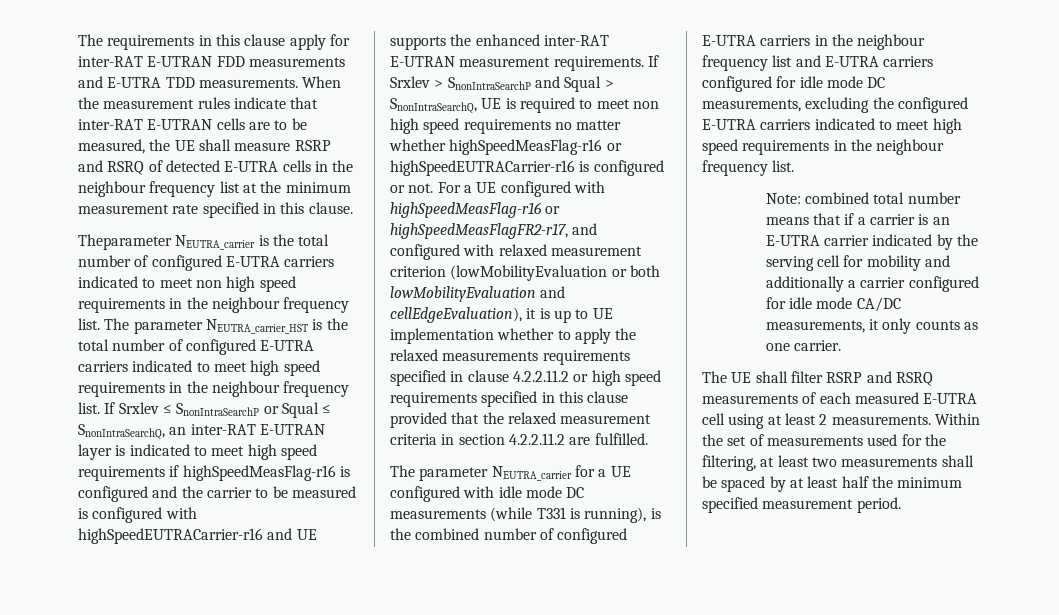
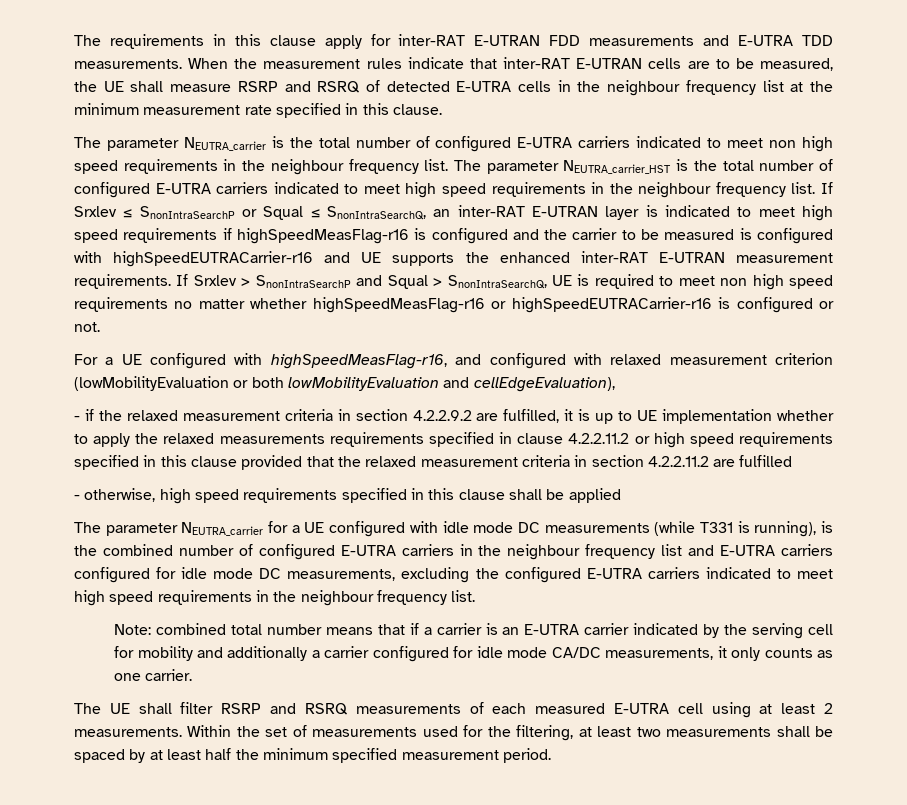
[78,234,172,250] Theparameter -> [74,137,179,151] The parameter
(434, 188) none -> (100, 327) //
[390,202,561,218] [390,223,568,239] highSpeedMeasFlag-r16 or highSpeedMeasFlagFR2-r17, -> [270,354,447,369] highSpeedMeasFlag-r16,
(522, 315) none -> [74,409,560,423] // - if the relaxed measurement criteria in section 4.2.2.9.2 are fulfilled,
[594,433,648,445] fulfilled. -> [739,455,793,467] [74,488,621,504] fulfilled // - otherwise, high speed requirements specified in this clause shall be applied

